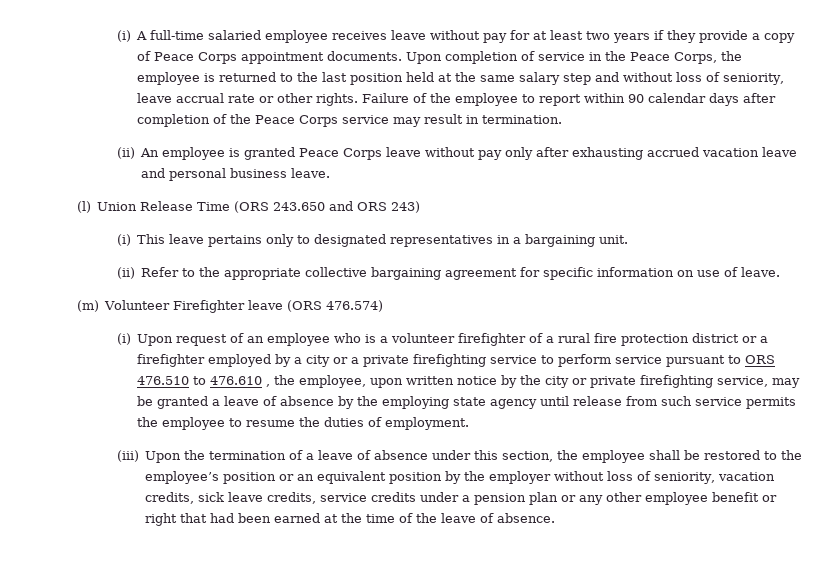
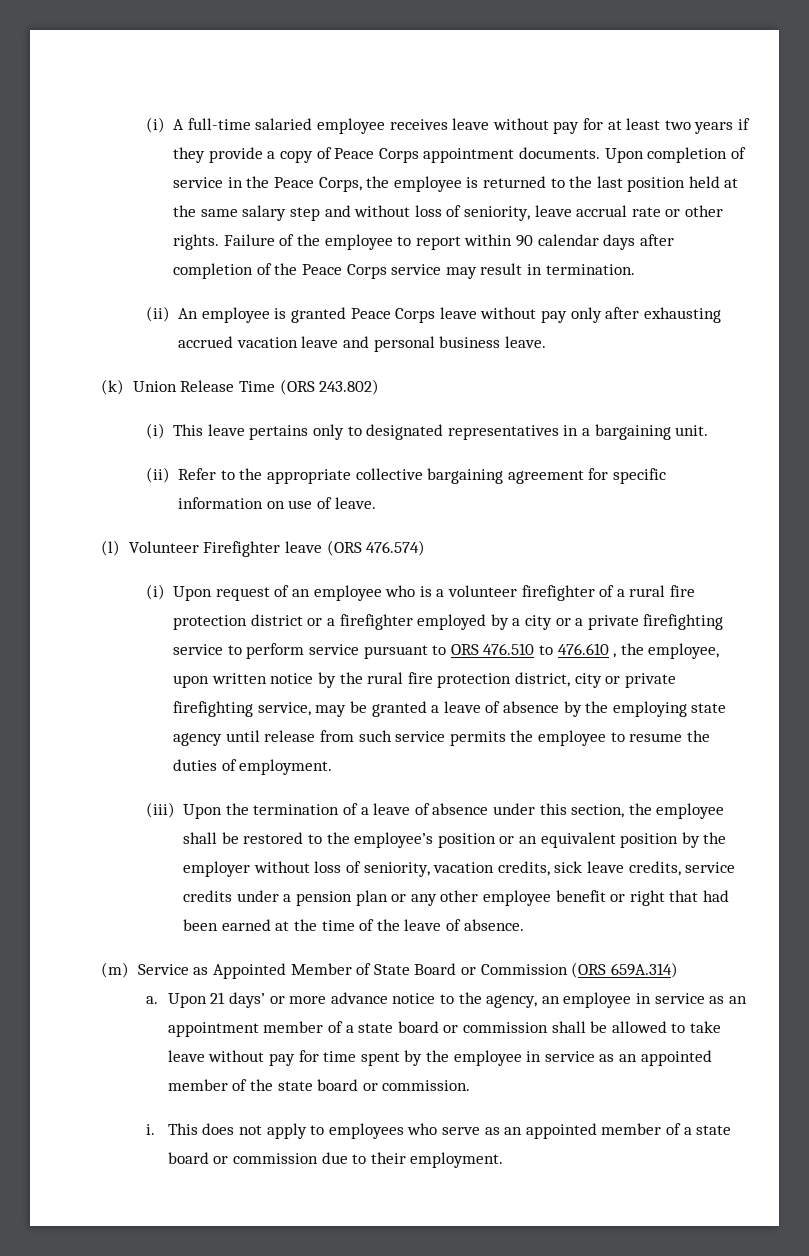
[76,201,91,213] (l) -> [101,379,125,395] (k)
[273,201,421,213] 243.650 and ORS 243) -> [319,379,380,395] 243.802)
[76,300,99,312] (m) -> [101,540,121,556] (l)
(542, 380) none -> [367,672,570,688] rural fire protection district,
(556, 518) none -> [101,962,678,979] [145,992,747,1008] [167,1021,721,1037] [167,1050,712,1066] [167,1079,471,1091] [145,1123,732,1139] [167,1152,504,1168] // (m) Service as Appointed Member of State Board or Commission (ORS 659A.314) // a. Upon 21 days’ or more advance notice to the agency, an employee in service as an appointment member of a state board or commission shall be allowed to take leave without pay for time spent by the employee in service as an appointed member of the state board or commission. // i. This does not apply to employees who serve as an appointed member of a state board or commission due to their employment.

